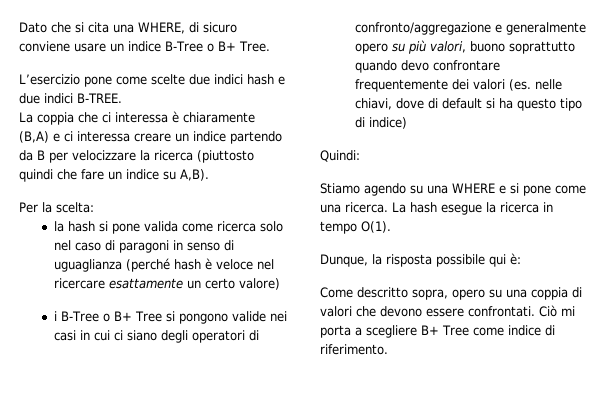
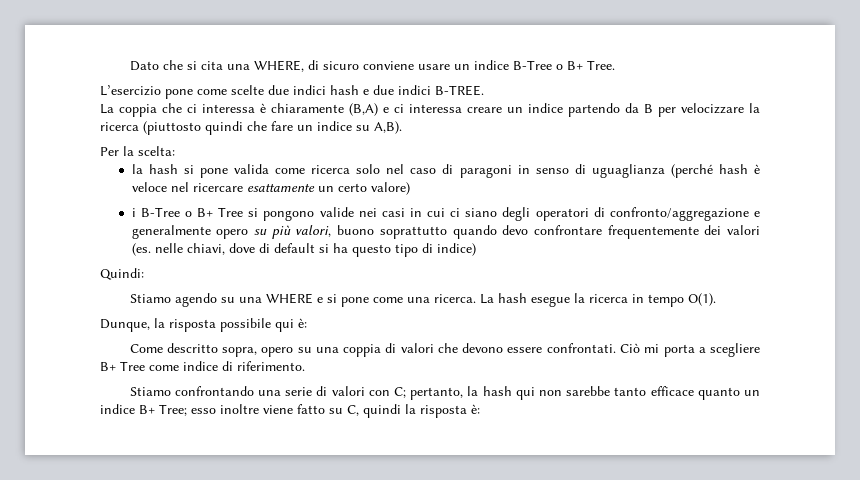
(388, 349) none -> [129,386,761,400] [100,404,480,418] // Stiamo confrontando una serie di valori con C; pertanto, la hash qui non sarebbe tanto efficace quanto un indice B+ Tree; esso inoltre viene fatto su C, quindi la risposta è:

